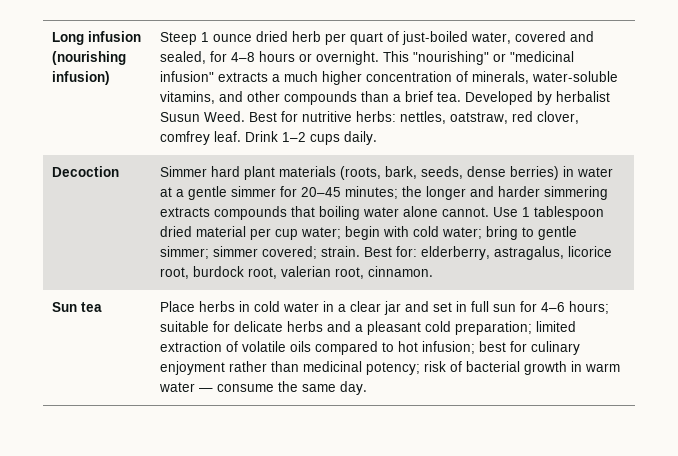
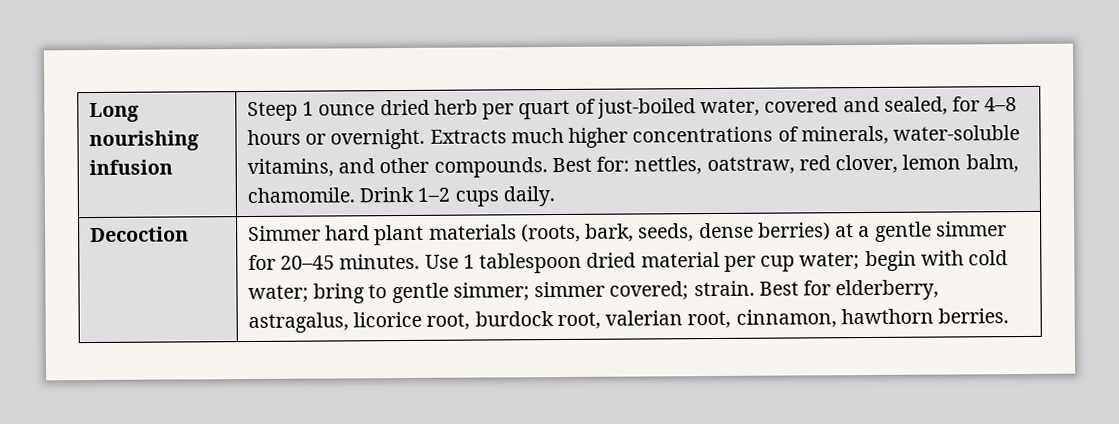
(84, 38) none -> [88,130,199,152] nourishing
[51,51,126,65] [51,71,110,85] (nourishing infusion) -> (173, 167) none
[382,51,574,65] [159,71,280,82] This "nourishing" or "medicinal infusion" extracts a -> [429,129,507,144] Extracts
[365,71,452,82] concentration -> [632,126,774,143] concentrations
[283,91,610,105] [159,111,396,122] compounds than a brief tea. Developed by herbalist Susun Weed. Best for nutritive herbs: -> [433,156,631,178] compounds. Best for:
[159,131,241,145] comfrey leaf. -> [902,154,1019,173] [246,187,355,204] lemon balm, chamomile.
[562,166,613,177] in water -> (831, 231) none
[344,186,608,200] [159,206,489,220] minutes; the longer and harder simmering extracts compounds that boiling water alone cannot. -> [339,253,421,270] minutes.
[395,246,417,257] for: -> [803,280,832,296] for
[367,266,433,277] [51,302,102,312] [159,301,609,315] [159,321,576,335] [159,341,580,355] [159,361,620,375] [158,381,367,395] cinnamon. // Sun tea | Place herbs in cold water in a clear jar and set in full sun for 4–6 hours; suitable for delicate herbs and a pleasant cold preparation; limited extraction of volatile oils compared to hot infusion; best for culinary enjoyment rather than medicinal potency; risk of bacterial growth in warm water — consume the same day. -> [735,308,1010,328] cinnamon, hawthorn berries.

